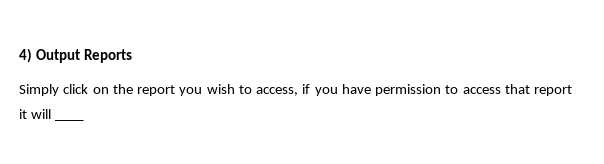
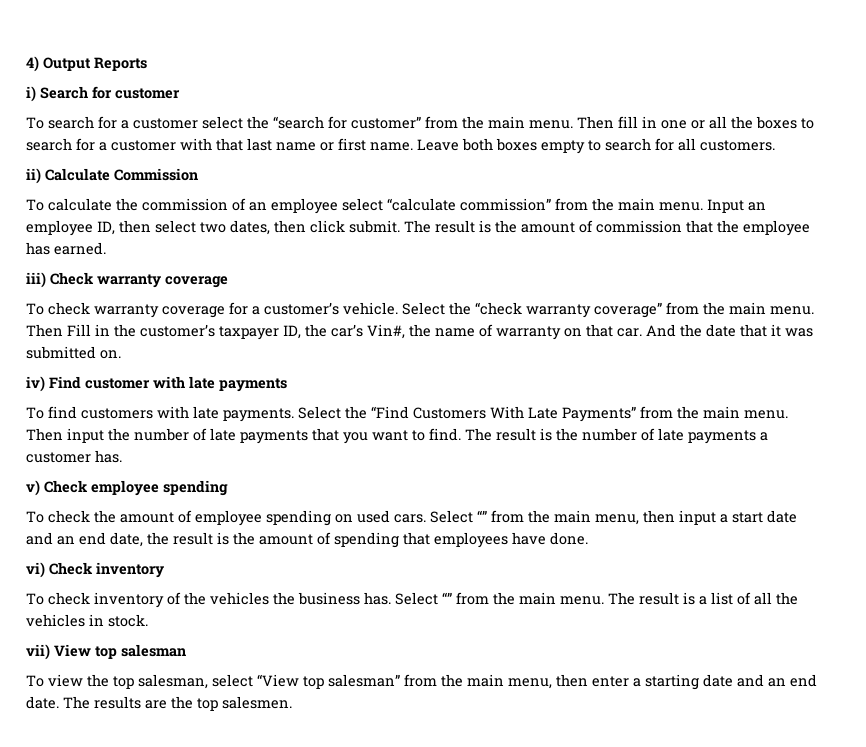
[19,84,572,96] [19,109,51,119] [54,119,84,121] Simply click on the report you wish to access, if you have permission to access that report it will ____ -> [26,86,180,102] [26,116,814,129] [26,138,775,154] [26,168,198,184] [26,198,766,214] [26,220,810,236] [26,242,106,255] [26,272,228,288] [26,302,814,318] [26,324,813,340] [26,346,121,359] [26,376,287,392] [26,406,788,422] [26,428,768,444] [26,450,122,463] [26,480,228,496] [26,510,797,526] [26,532,588,548] [26,562,164,578] [26,592,798,608] [26,614,148,627] [26,644,186,660] [26,674,817,690] [26,696,292,711] i) Search for customer // To search for a customer select the “search for customer” from the main menu. Then fill in one or all the boxes to search for a customer with that last name or first name. Leave both boxes empty to search for all customers. // ii) Calculate Commission // To calculate the commission of an employee select “calculate commission” from the main menu. Input an employee ID, then select two dates, then click submit. The result is the amount of commission that the employee has earned. // iii) Check warranty coverage // To check warranty coverage for a customer’s vehicle. Select the “check warranty coverage” from the main menu. Then Fill in the customer’s taxpayer ID, the car’s Vin#, the name of warranty on that car. And the date that it was submitted on. // iv) Find customer with late payments // To find customers with late payments. Select the “Find Customers With Late Payments” from the main menu. Then input the number of late payments that you want to find. The result is the number of late payments a customer has. // v) Check employee spending // To check the amount of employee spending on used cars. Select “” from the main menu, then input a start date and an end date, the result is the amount of spending that employees have done. // vi) Check inventory // To check inventory of the vehicles the business has. Select “” from the main menu. The result is a list of all the vehicles in stock. // vii) View top salesman // To view the top salesman, select “View top salesman” from the main menu, then enter a starting date and an end date. The results are the top salesmen.

